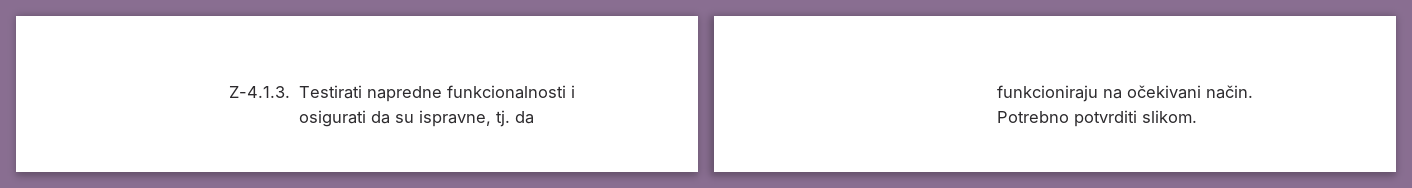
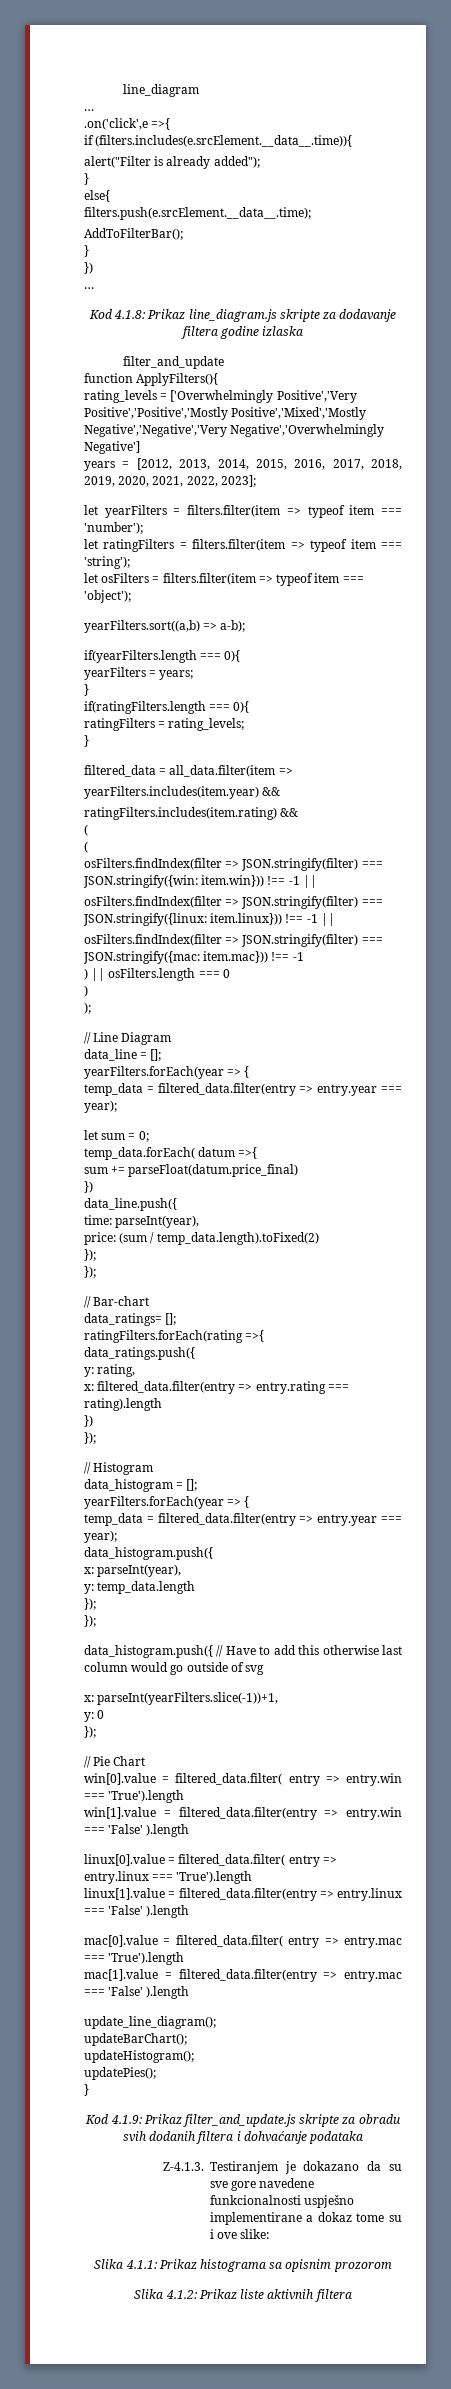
[229,85,575,102] [298,110,534,127] [996,85,1253,102] [996,110,1197,127] Z-4.1.3. Testirati napredne funkcionalnosti i osigurati da su ispravne, tj. da funkcioniraju na očekivani način. Potrebno potvrditi slikom. -> [123,84,200,97] [84,109,94,111] [84,118,171,130] [84,135,353,147] [84,156,260,169] [84,173,89,185] [84,190,110,202] [84,207,311,220] [84,228,183,240] [84,245,89,257] [84,262,93,274] [84,287,94,289] [88,309,397,322] [180,326,304,339] [123,356,225,369] [84,373,219,386] [84,390,357,403] [84,407,367,420] [84,424,385,437] [84,441,140,454] [84,458,402,471] [84,475,256,487] [84,505,402,518] [84,522,143,534] [84,539,402,552] [84,556,130,569] [84,573,364,586] [84,590,131,603] [84,620,246,633] [84,650,241,663] [84,667,194,680] [84,684,89,696] [84,701,250,714] [84,718,245,731] [84,735,89,747] [84,765,293,777] [84,786,281,799] [84,807,299,820] [84,824,88,836] [84,841,88,853] [84,858,383,871] [83,875,317,888] [84,896,383,909] [83,913,335,926] [84,934,383,947] [83,951,304,964] [84,968,230,981] [84,985,88,997] [84,1002,91,1014] [84,1032,172,1045] [84,1049,162,1061] [84,1066,250,1079] [84,1083,403,1096] [84,1100,117,1113] [84,1130,149,1142] [84,1147,258,1160] [84,1164,299,1177] [84,1181,93,1193] [84,1198,177,1211] [84,1215,200,1228] [84,1232,319,1245] [84,1249,96,1261] [84,1266,96,1278] [84,1296,150,1308] [84,1313,177,1326] [84,1330,265,1343] [84,1347,195,1360] [84,1364,136,1377] [84,1381,349,1394] [84,1398,162,1411] [84,1415,93,1427] [84,1432,96,1444] [84,1462,154,1475] [84,1479,198,1492] [84,1496,250,1509] [84,1513,403,1526] [84,1530,117,1543] [84,1547,213,1560] [84,1564,182,1577] [84,1581,196,1594] [84,1598,96,1610] [84,1615,96,1627] [84,1645,402,1658] [84,1662,265,1675] [84,1692,279,1705] [84,1710,105,1722] [84,1726,96,1738] [84,1756,146,1768] [84,1773,402,1786] [84,1790,185,1803] [84,1807,402,1820] [84,1824,190,1837] [84,1854,337,1867] [84,1871,253,1884] [84,1888,402,1901] [84,1905,190,1918] [84,1935,402,1948] [84,1952,185,1965] [84,1969,402,1982] [84,1986,190,1999] [84,2016,216,2029] [84,2033,187,2046] [84,2050,194,2063] [84,2067,156,2080] [84,2084,89,2096] [85,2114,400,2127] [122,2131,364,2144] [162,2161,402,2174] [209,2178,315,2191] [209,2195,354,2208] [209,2212,402,2225] [209,2229,270,2239] [94,2259,392,2272] [134,2289,352,2302] line_diagram // … // .on('click',e =>{ // if (filters.includes(e.srcElement.__data__.time)){ // alert("Filter is already added"); // } // else{ // filters.push(e.srcElement.__data__.time); // AddToFilterBar(); // } // }) // … // Kod 4.1.8: Prikaz line_diagram.js skripte za dodavanje filtera godine izlaska // filter_and_update // function ApplyFilters(){ // rating_levels = ['Overwhelmingly Positive','Very Positive','Positive','Mostly Positive','Mixed','Mostly Negative','Negative','Very Negative','Overwhelmingly Negative'] // years = [2012, 2013, 2014, 2015, 2016, 2017, 2018, 2019, 2020, 2021, 2022, 2023]; // let yearFilters = filters.filter(item => typeof item === 'number'); // let ratingFilters = filters.filter(item => typeof item === 'string'); // let osFilters = filters.filter(item => typeof item === 'object'); // yearFilters.sort((a,b) => a-b); // if(yearFilters.length === 0){ // yearFilters = years; // } // if(ratingFilters.length === 0){ // ratingFilters = rating_levels; // } // filtered_data = all_data.filter(item => // yearFilters.includes(item.year) && // ratingFilters.includes(item.rating) && // ( // ( // osFilters.findIndex(filter => JSON.stringify(filter) === JSON.stringify({win: item.win})) !== -1 || // osFilters.findIndex(filter => JSON.stringify(filter) === JSON.stringify({linux: item.linux})) !== -1 || // osFilters.findIndex(filter => JSON.stringify(filter) === JSON.stringify({mac: item.mac})) !== -1 // ) || osFilters.length === 0 // ) // ); // // Line Diagram // data_line = []; // yearFilters.forEach(year => { // temp_data = filtered_data.filter(entry => entry.year === year); // let sum = 0; // temp_data.forEach( datum =>{ // sum += parseFloat(datum.price_final) // }) // data_line.push({ // time: parseInt(year), // price: (sum / temp_data.length).toFixed(2) // }); // }); // // Bar-chart // data_ratings= []; // ratingFilters.forEach(rating =>{ // data_ratings.push({ // y: rating, // x: filtered_data.filter(entry => entry.rating === rating).length // }) // }); // // Histogram // data_histogram = []; // yearFilters.forEach(year => { // temp_data = filtered_data.filter(entry => entry.year === year); // data_histogram.push({ // x: parseInt(year), // y: temp_data.length // }); // }); // data_histogram.push({ // Have to add this otherwise last column would go outside of svg // x: parseInt(yearFilters.slice(-1))+1, // y: 0 // }); // // Pie Chart // win[0].value = filtered_data.filter( entry => entry.win === 'True').length // win[1].value = filtered_data.filter(entry => entry.win === 'False' ).length // linux[0].value = filtered_data.filter( entry => entry.linux === 'True').length // linux[1].value = filtered_data.filter(entry => entry.linux === 'False' ).length // mac[0].value = filtered_data.filter( entry => entry.mac === 'True').length // mac[1].value = filtered_data.filter(entry => entry.mac === 'False' ).length // update_line_diagram(); // updateBarChart(); // updateHistogram(); // updatePies(); // } // Kod 4.1.9: Prikaz filter_and_update.js skripte za obradu svih dodanih filtera i dohvaćanje podataka // Z-4.1.3. Testiranjem je dokazano da su sve gore navedene funkcionalnosti uspješno implementirane a dokaz tome su i ove slike: // Slika 4.1.1: Prikaz histograma sa opisnim prozorom // Slika 4.1.2: Prikaz liste aktivnih filtera

